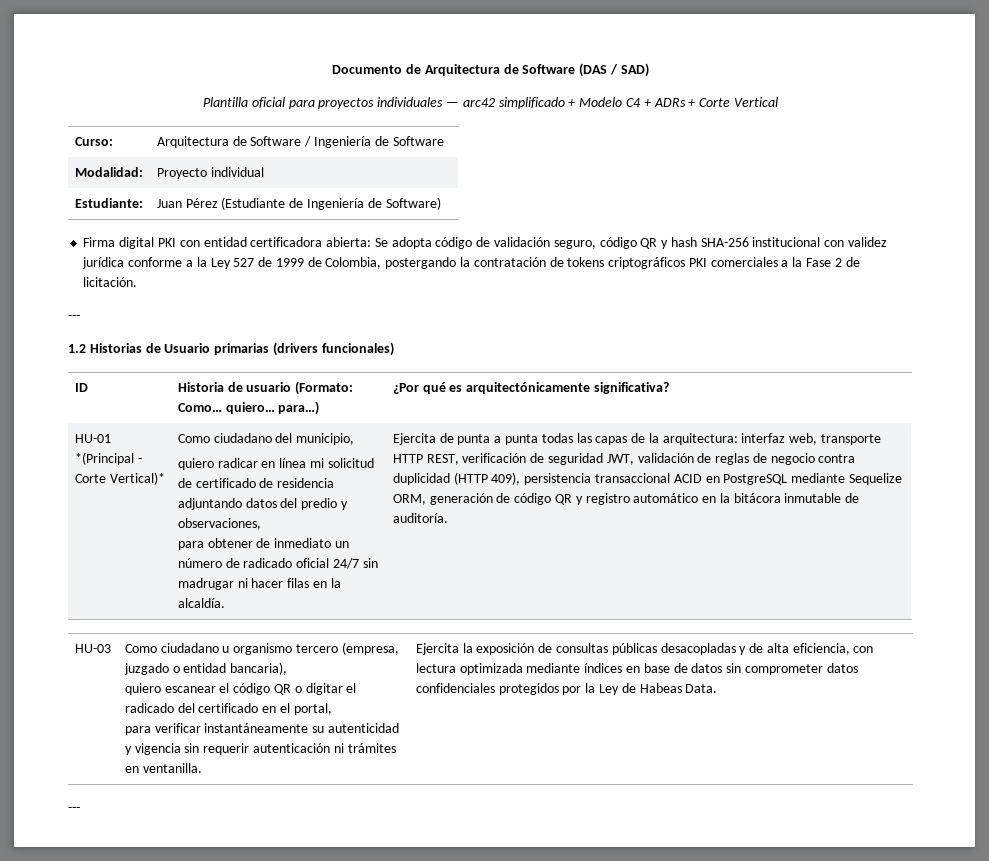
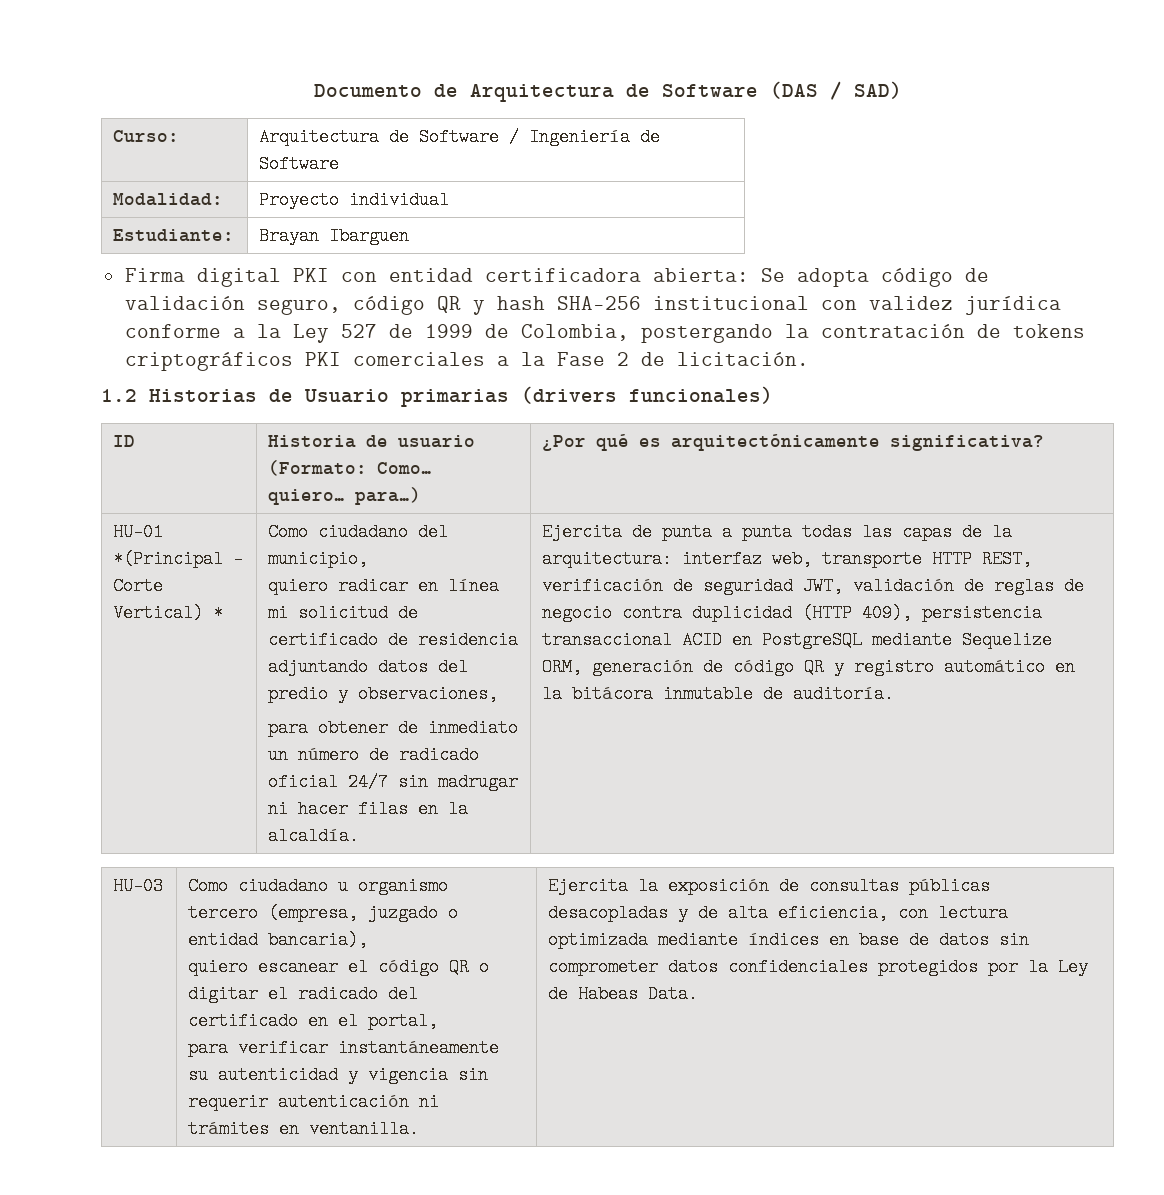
[203,97,778,109] // Plantilla oficial para proyectos individuales — arc42 simplificado + Modelo C4 + ADRs + Corte Vertical -> (902, 90) none
[156,197,441,210] Juan Pérez (Estudiante de Ingeniería de Software) -> [259,227,410,245] Brayan Ibarguen
[68,315,80,320] // --- -> (809, 359) none
[109,472,165,485] Vertical)* -> [113,604,224,622] Vertical) *
[68,807,80,812] // --- -> (699, 994) none

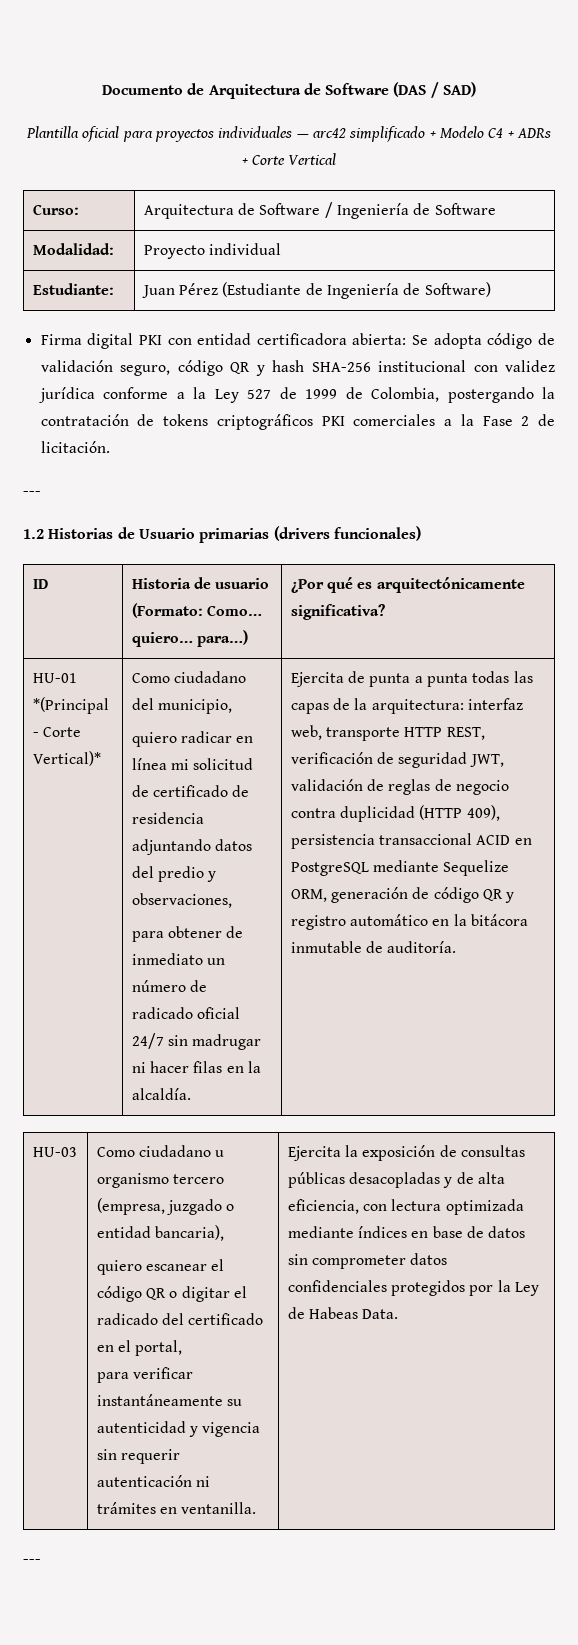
(902, 90) none -> [26,126,551,142] [241,153,337,165] // Plantilla oficial para proyectos individuales — arc42 simplificado + Modelo C4 + ADRs + Corte Vertical
[259,227,410,245] Brayan Ibarguen -> [141,282,491,299] Juan Pérez (Estudiante de Ingeniería de Software)
(809, 359) none -> [23,491,41,496] // ---
[113,604,224,622] Vertical) * -> [32,751,101,766] Vertical)*
(699, 994) none -> [23,1559,41,1564] // ---

